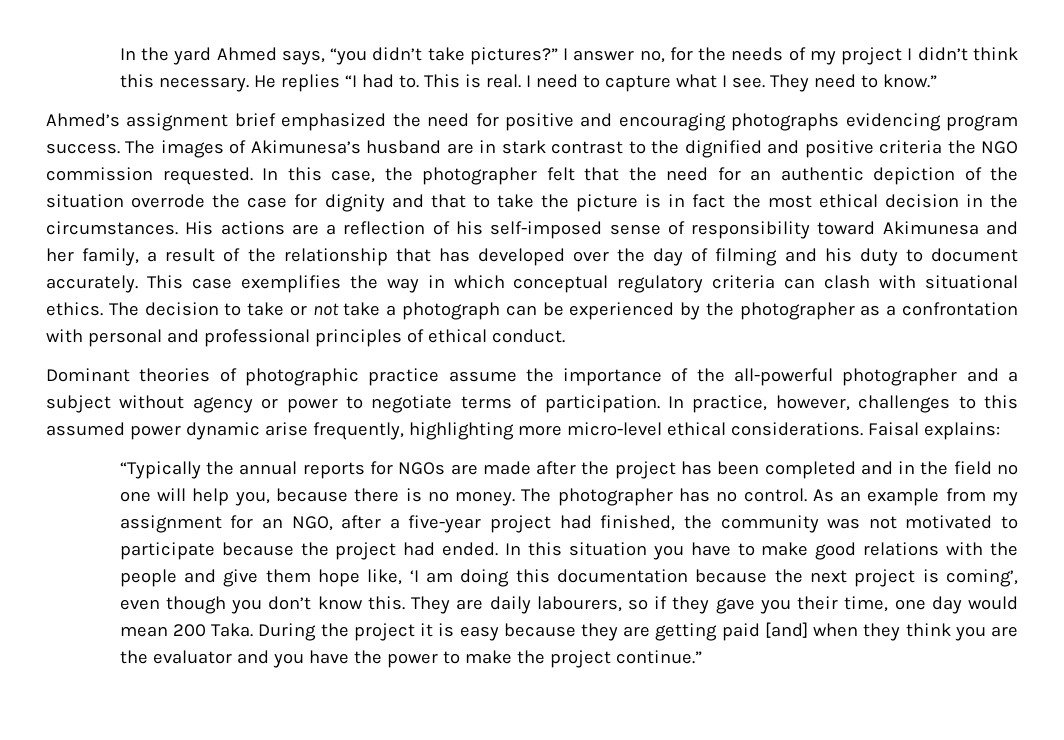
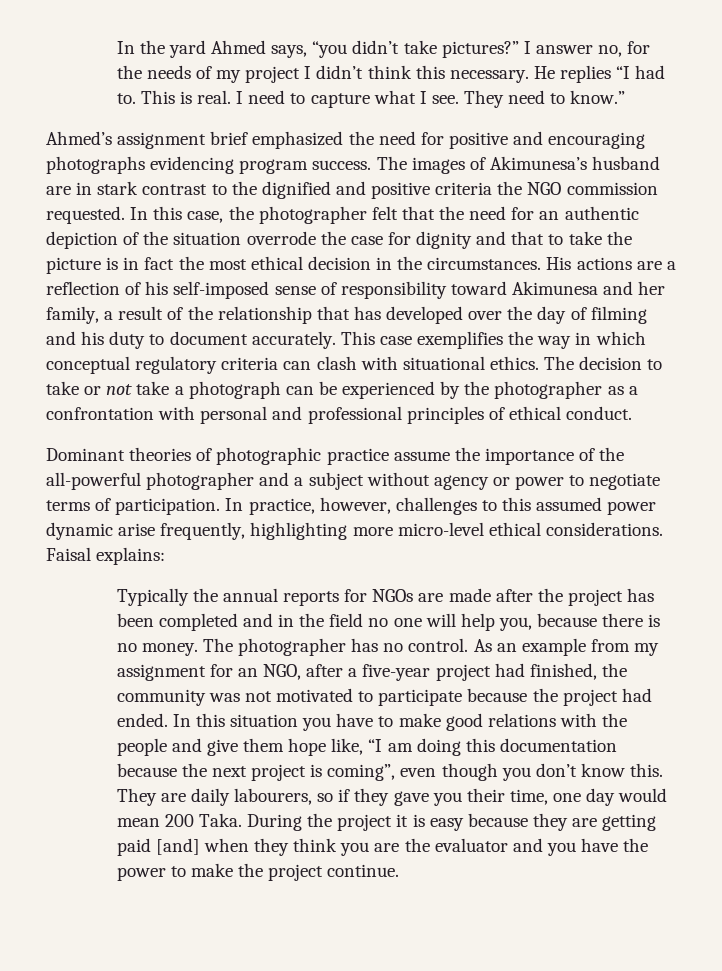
[119,461,201,479] “Typically -> [116,588,189,606] Typically
[409,570,419,582] ‘I -> [368,739,383,752] “I
[946,569,1019,587] coming’, -> [327,764,396,781] coming”,
[615,650,702,664] continue.” -> [327,864,400,877] continue.

